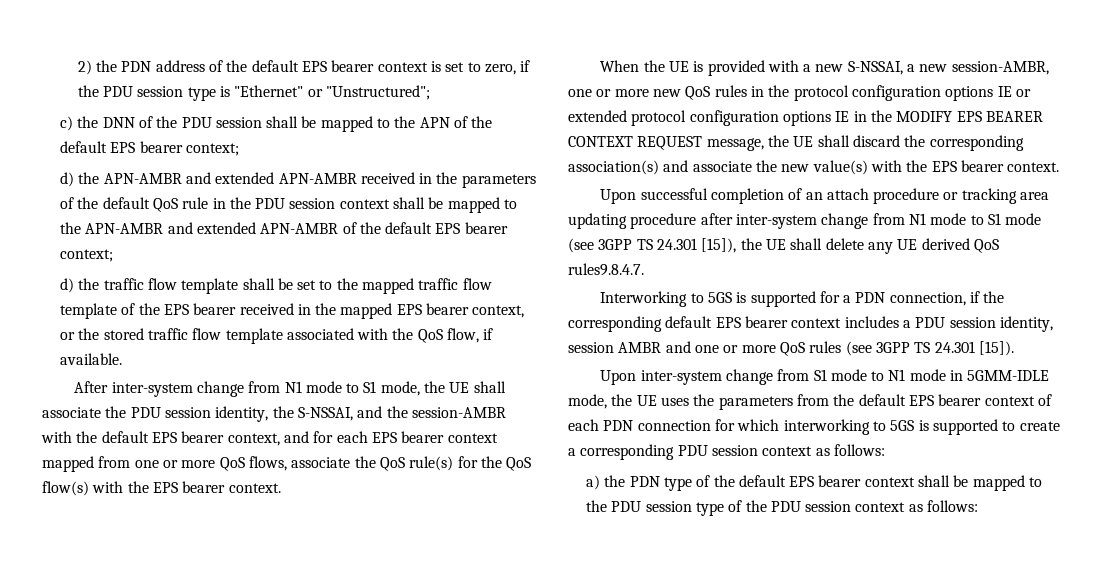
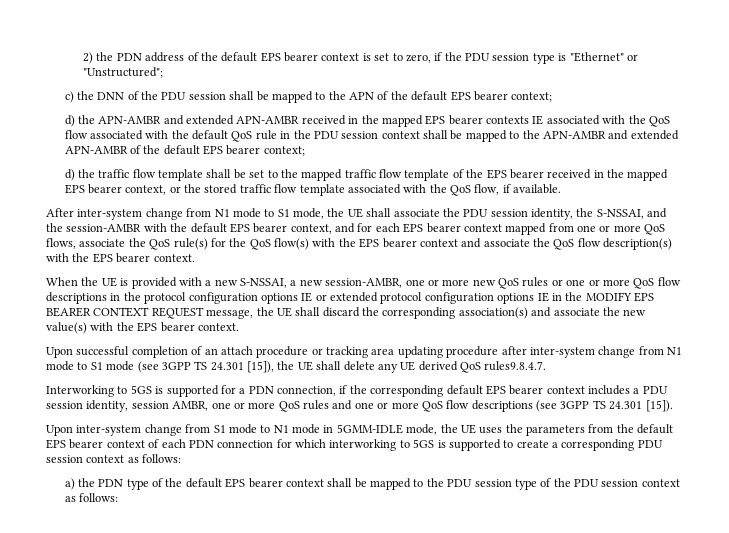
[461,174,536,188] [59,197,74,209] parameters of -> [381,115,670,127] [64,130,169,140] mapped EPS bearer contexts IE associated with the QoS flow associated with
(226, 487) none -> [419,238,673,250] [46,253,151,263] context and associate the QoS flow description(s) with the EPS bearer
(747, 91) none -> [551,277,681,289] [46,292,107,304] or one or more QoS flow descriptions
[618,342,662,353] AMBR -> [172,400,329,412] AMBR, one or more QoS rules
[809,341,842,353] rules -> [446,400,533,412] flow descriptions

